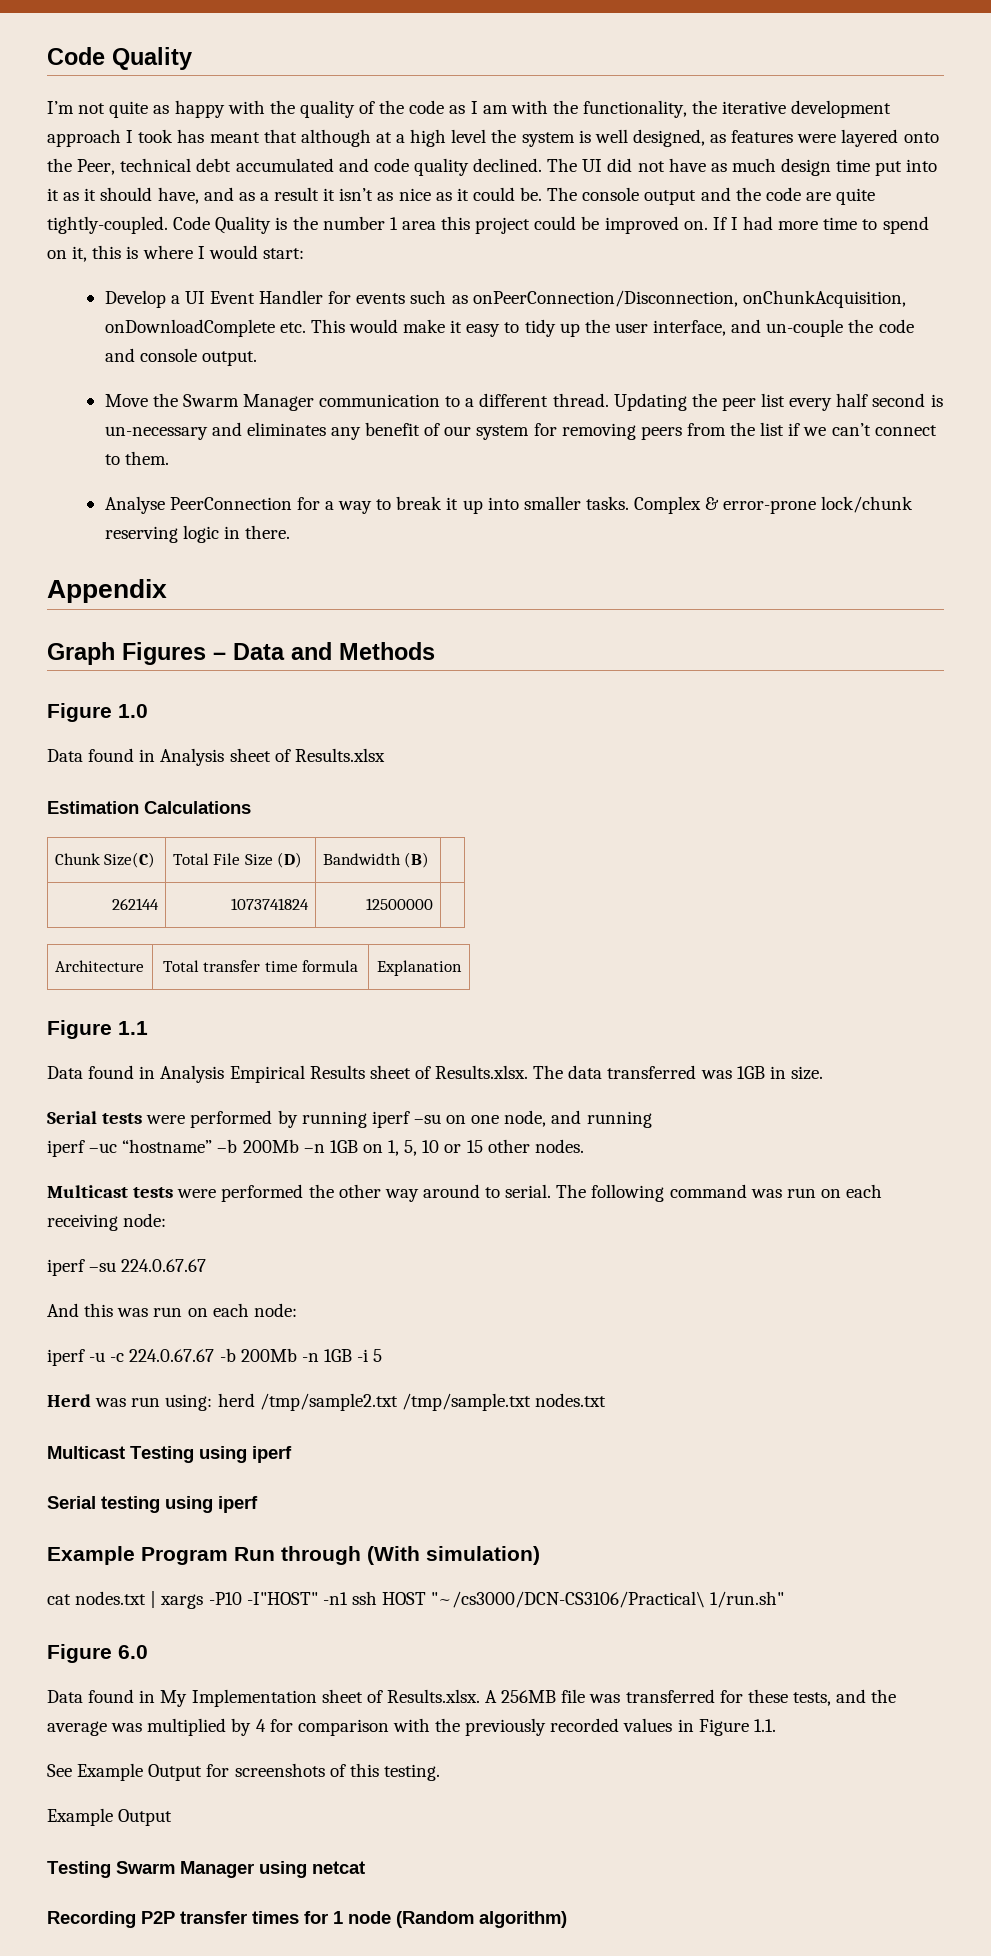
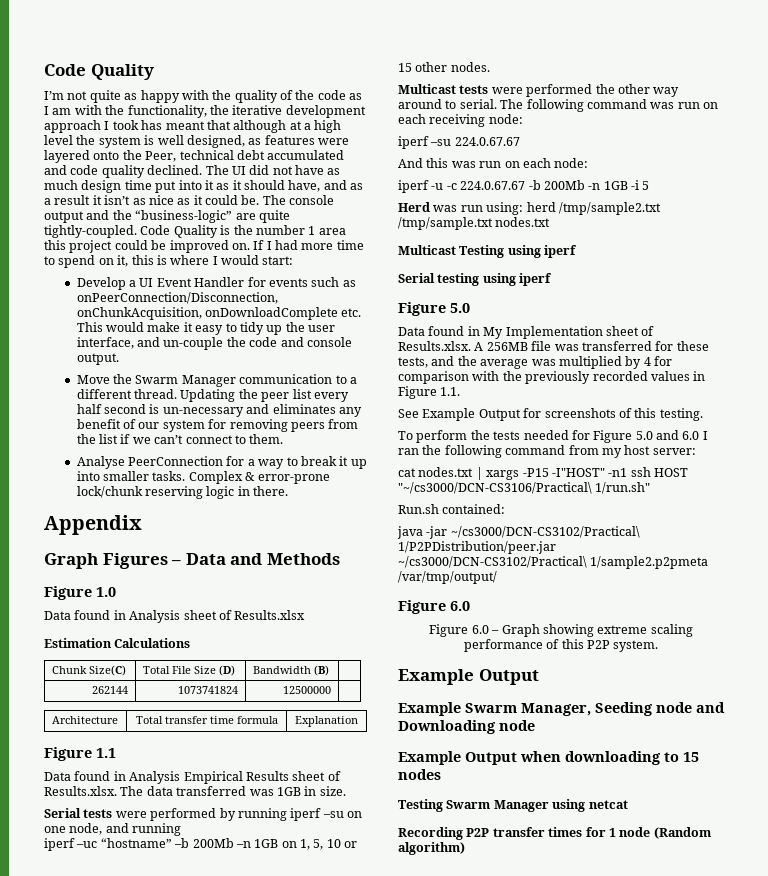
[765,187,801,201] code -> [135,210,233,223] “business-logic”
[47,1546,540,1565] [47,1591,785,1609] [47,1644,148,1663] // Example Program Run through (With simulation) // cat nodes.txt | xargs -P10 -I"HOST" -n1 ssh HOST "~/cs3000/DCN-CS3106/Practical\ 1/run.sh" // Figure 6.0 -> [398,302,470,316] // Figure 5.0
[47,1808,173,1826] Example Output -> [398,430,708,443] [398,445,696,458] [398,467,688,480] [398,482,651,494] [398,504,506,514] [397,526,640,539] [398,541,556,554] [398,556,709,569] [398,571,497,584] [398,600,470,614] [429,624,693,637] [463,639,659,652] [398,669,539,685] [398,702,725,716] [398,720,535,734] [398,751,699,765] [398,769,441,780] To perform the tests needed for Figure 5.0 and 6.0 I ran the following command from my host server: // cat nodes.txt | xargs -P15 -I"HOST" -n1 ssh HOST "~/cs3000/DCN-CS3106/Practical\ 1/run.sh" // Run.sh contained: // java -jar ~/cs3000/DCN-CS3102/Practical\ 1/P2PDistribution/peer.jar ~/cs3000/DCN-CS3102/Practical\ 1/sample2.p2pmeta /var/tmp/output/ // Figure 6.0 // Figure 6.0 – Graph showing extreme scaling performance of this P2P system. // Example Output // Example Swarm Manager, Seeding node and Downloading node // Example Output when downloading to 15 nodes

